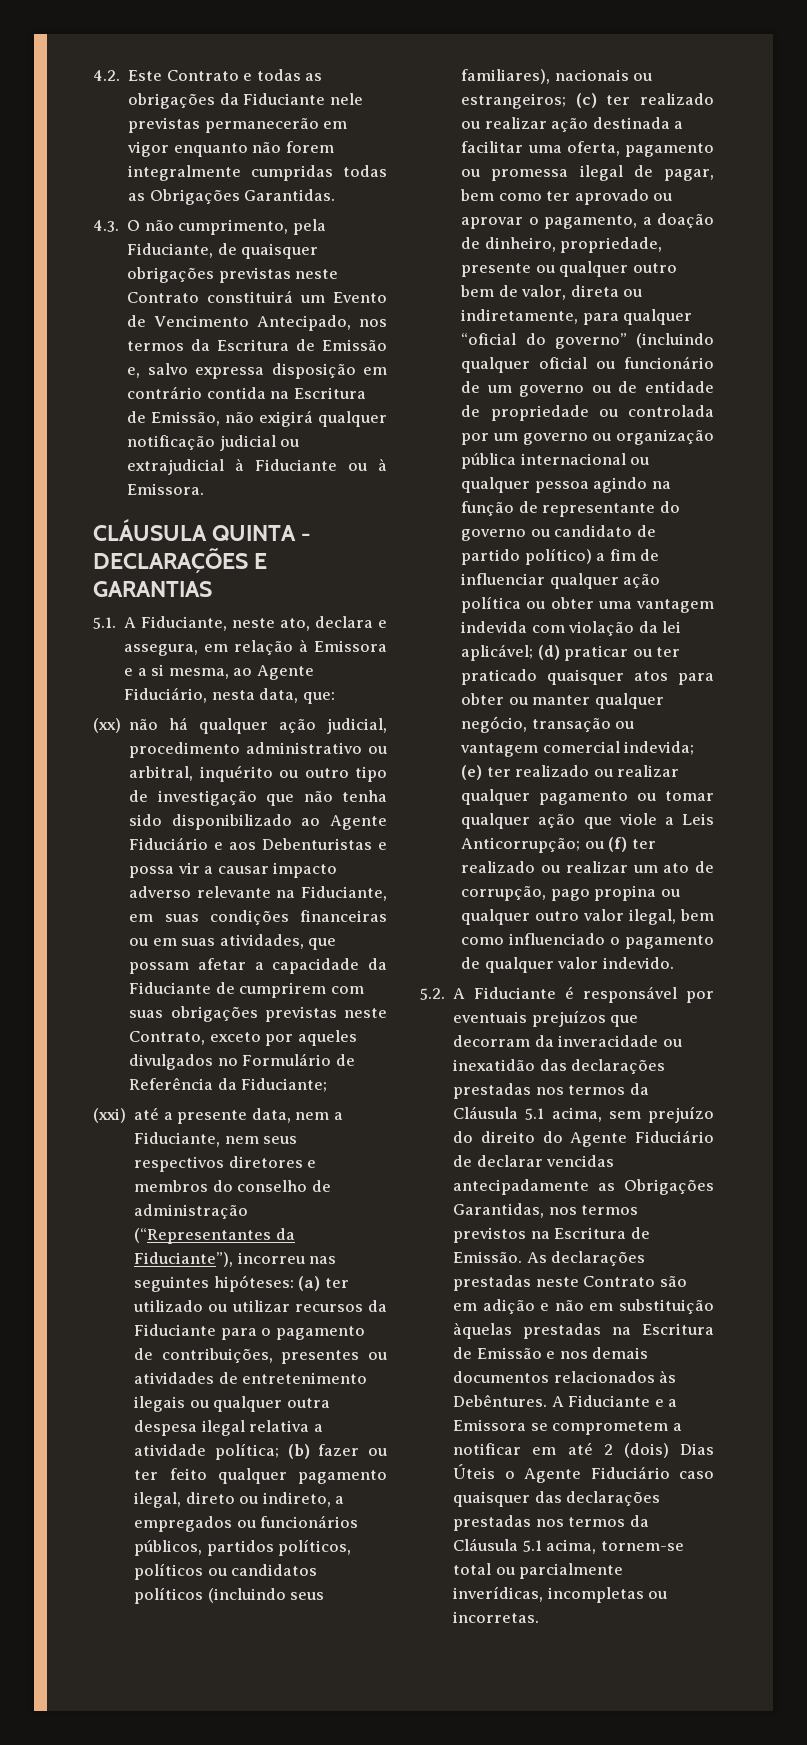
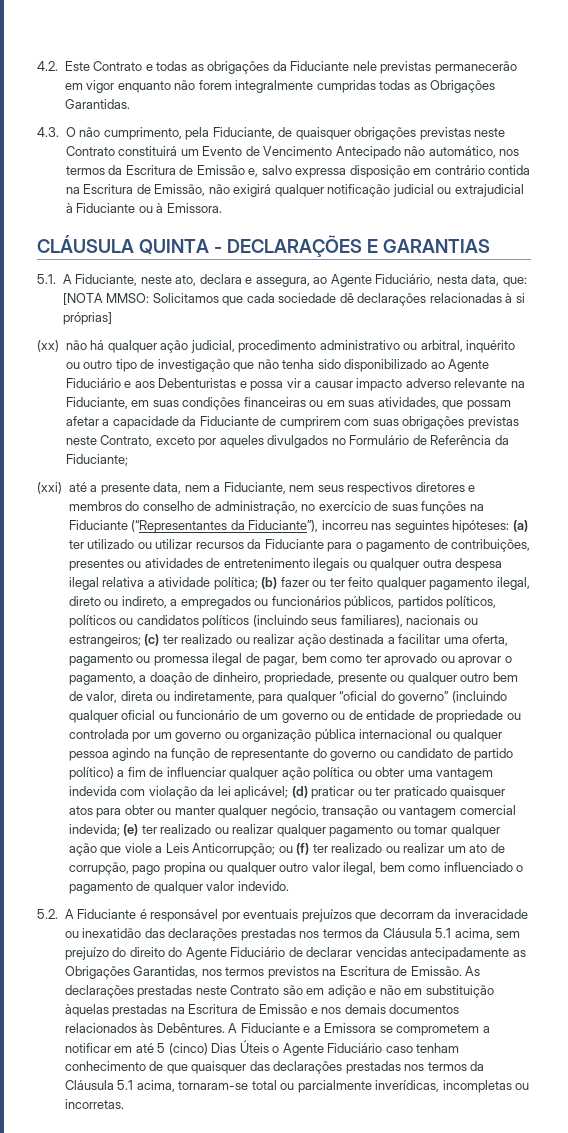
[257,315,352,331] Antecipado, -> [335,146,496,159] Antecipado não automático,
[204,639,387,655] [124,664,229,679] em relação à Emissora e a si mesma, -> (310, 282) none
(335, 698) none -> [62,293,525,306] [62,312,112,325] [NOTA MMSO: Solicitamos que cada sociedade dê declarações relacionadas à si próprias]
[134,1204,249,1219] administração -> [214,501,484,514] [68,520,128,530] administração, no exercício de suas funções na Fiduciante
[603,1443,669,1458] 2 (dois) -> [157,1043,208,1055] 5 (cinco)
(714, 1475) none -> [416,1043,460,1053] [64,1061,188,1074] tenham conhecimento de que
[600,1541,684,1551] tornem-se -> [178,1081,249,1090] tornaram-se

